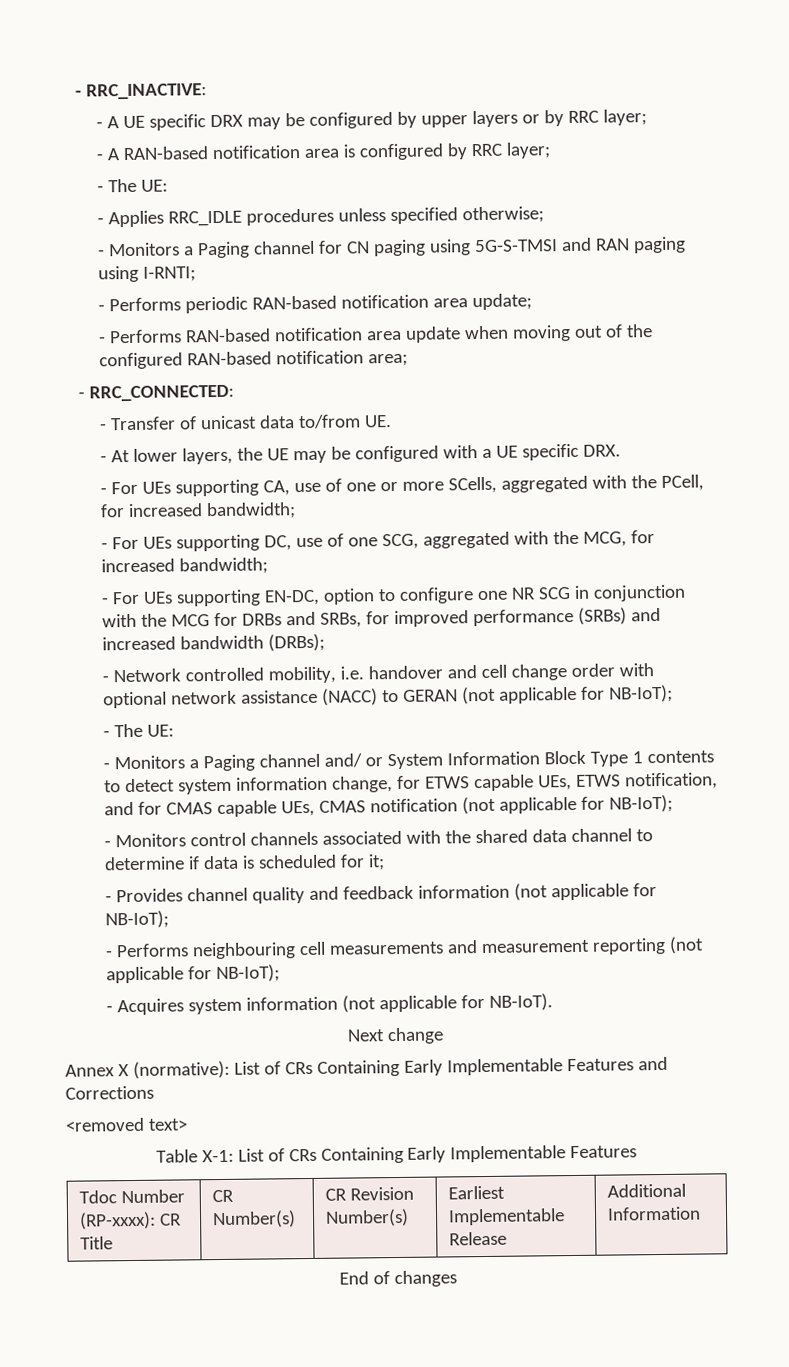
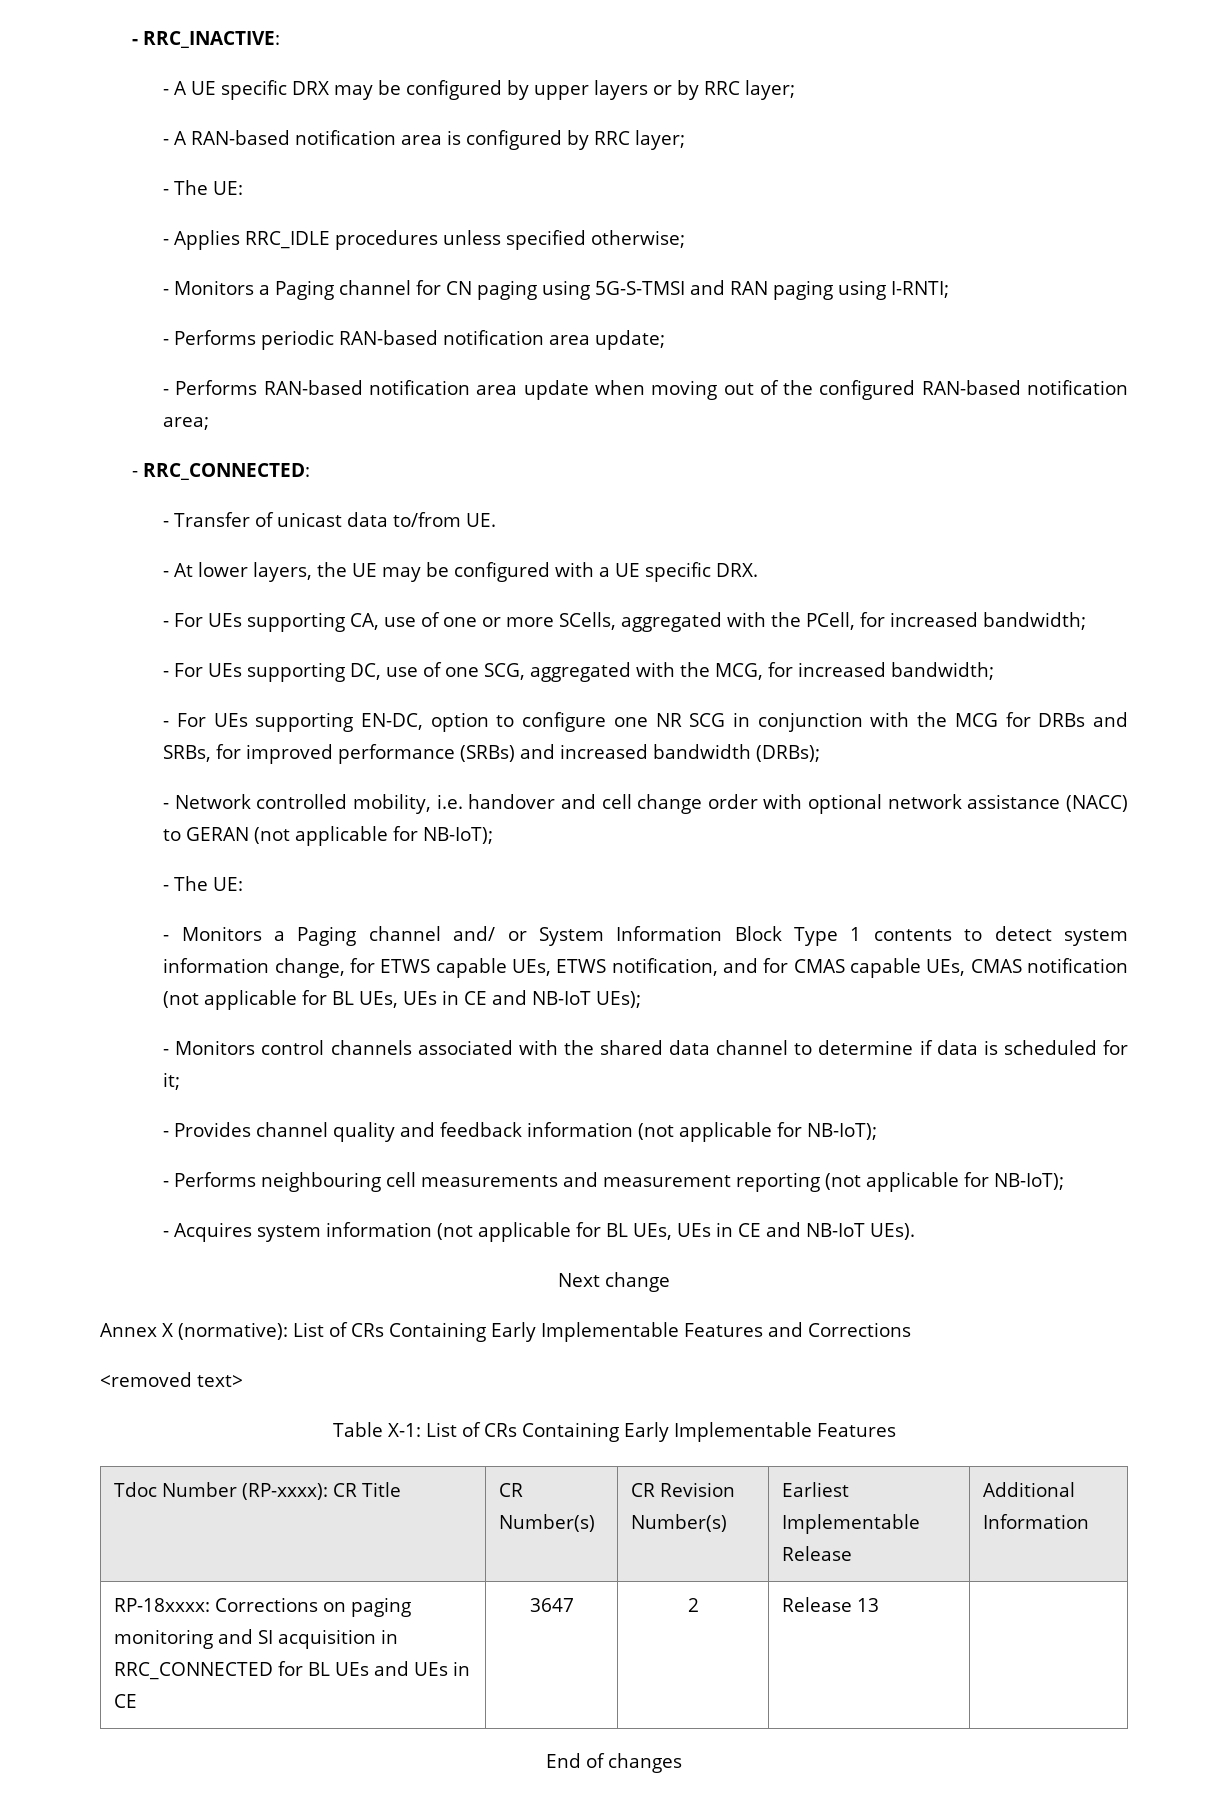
[608,794,673,813] NB-IoT); -> [332,990,642,1008] BL UEs, UEs in CE and NB-IoT UEs);
[488,993,553,1011] NB-IoT). -> [606,1222,916,1240] BL UEs, UEs in CE and NB-IoT UEs).
(702, 1213) none -> [114,1597,412,1617] [114,1629,399,1649] [114,1661,471,1680] [114,1694,138,1708] [529,1598,574,1612] [687,1598,699,1612] [782,1597,880,1612] // RP-18xxxx: Corrections on paging monitoring and SI acquisition in RRC_CONNECTED for BL UEs and UEs in CE | 3647 | 2 | Release 13 |

